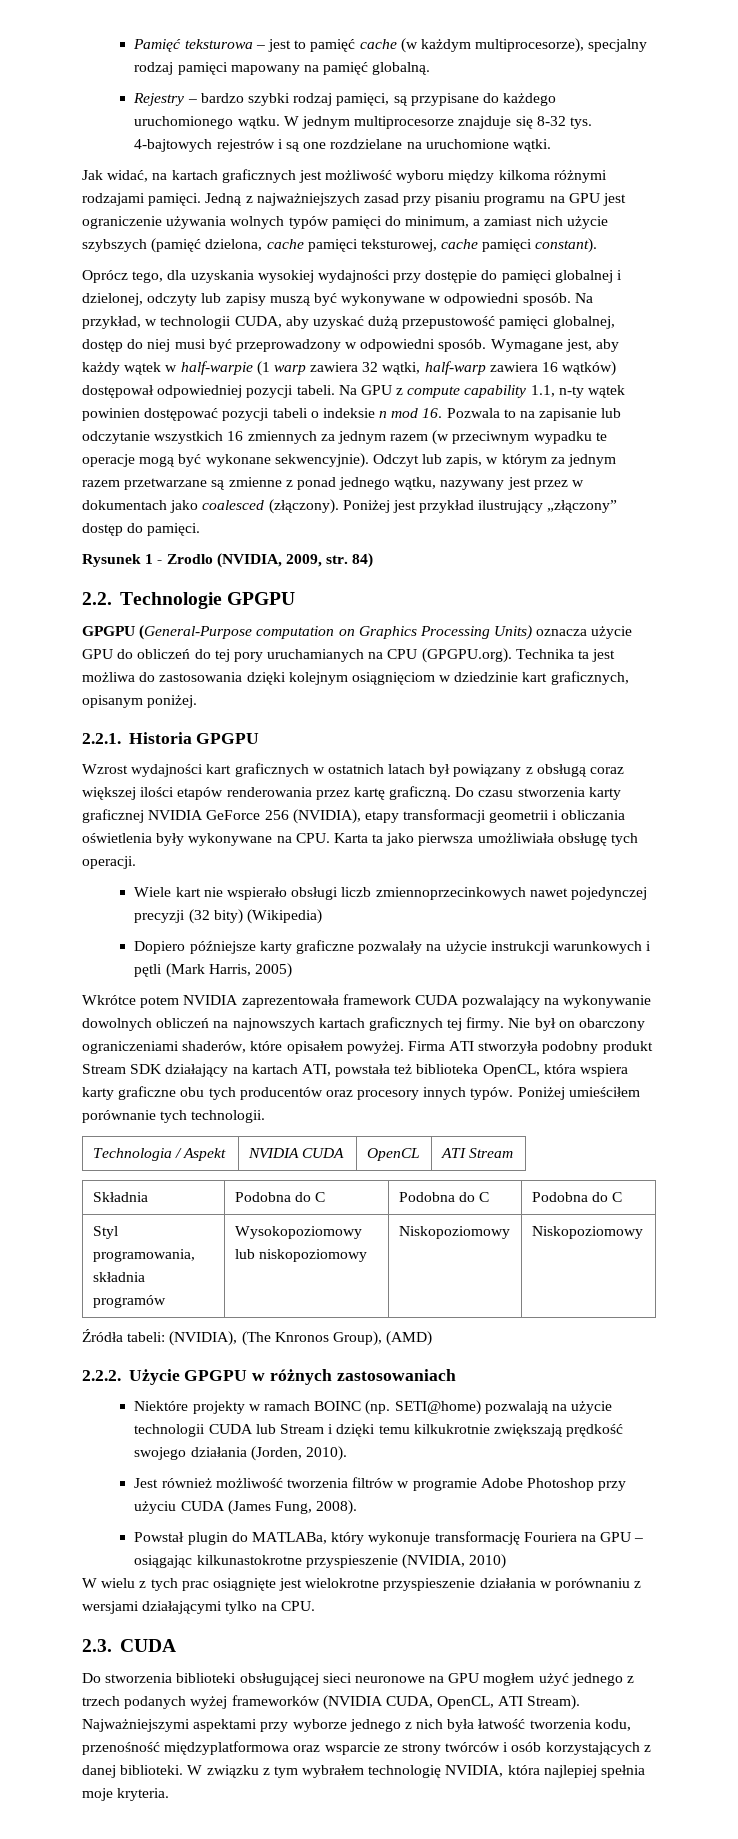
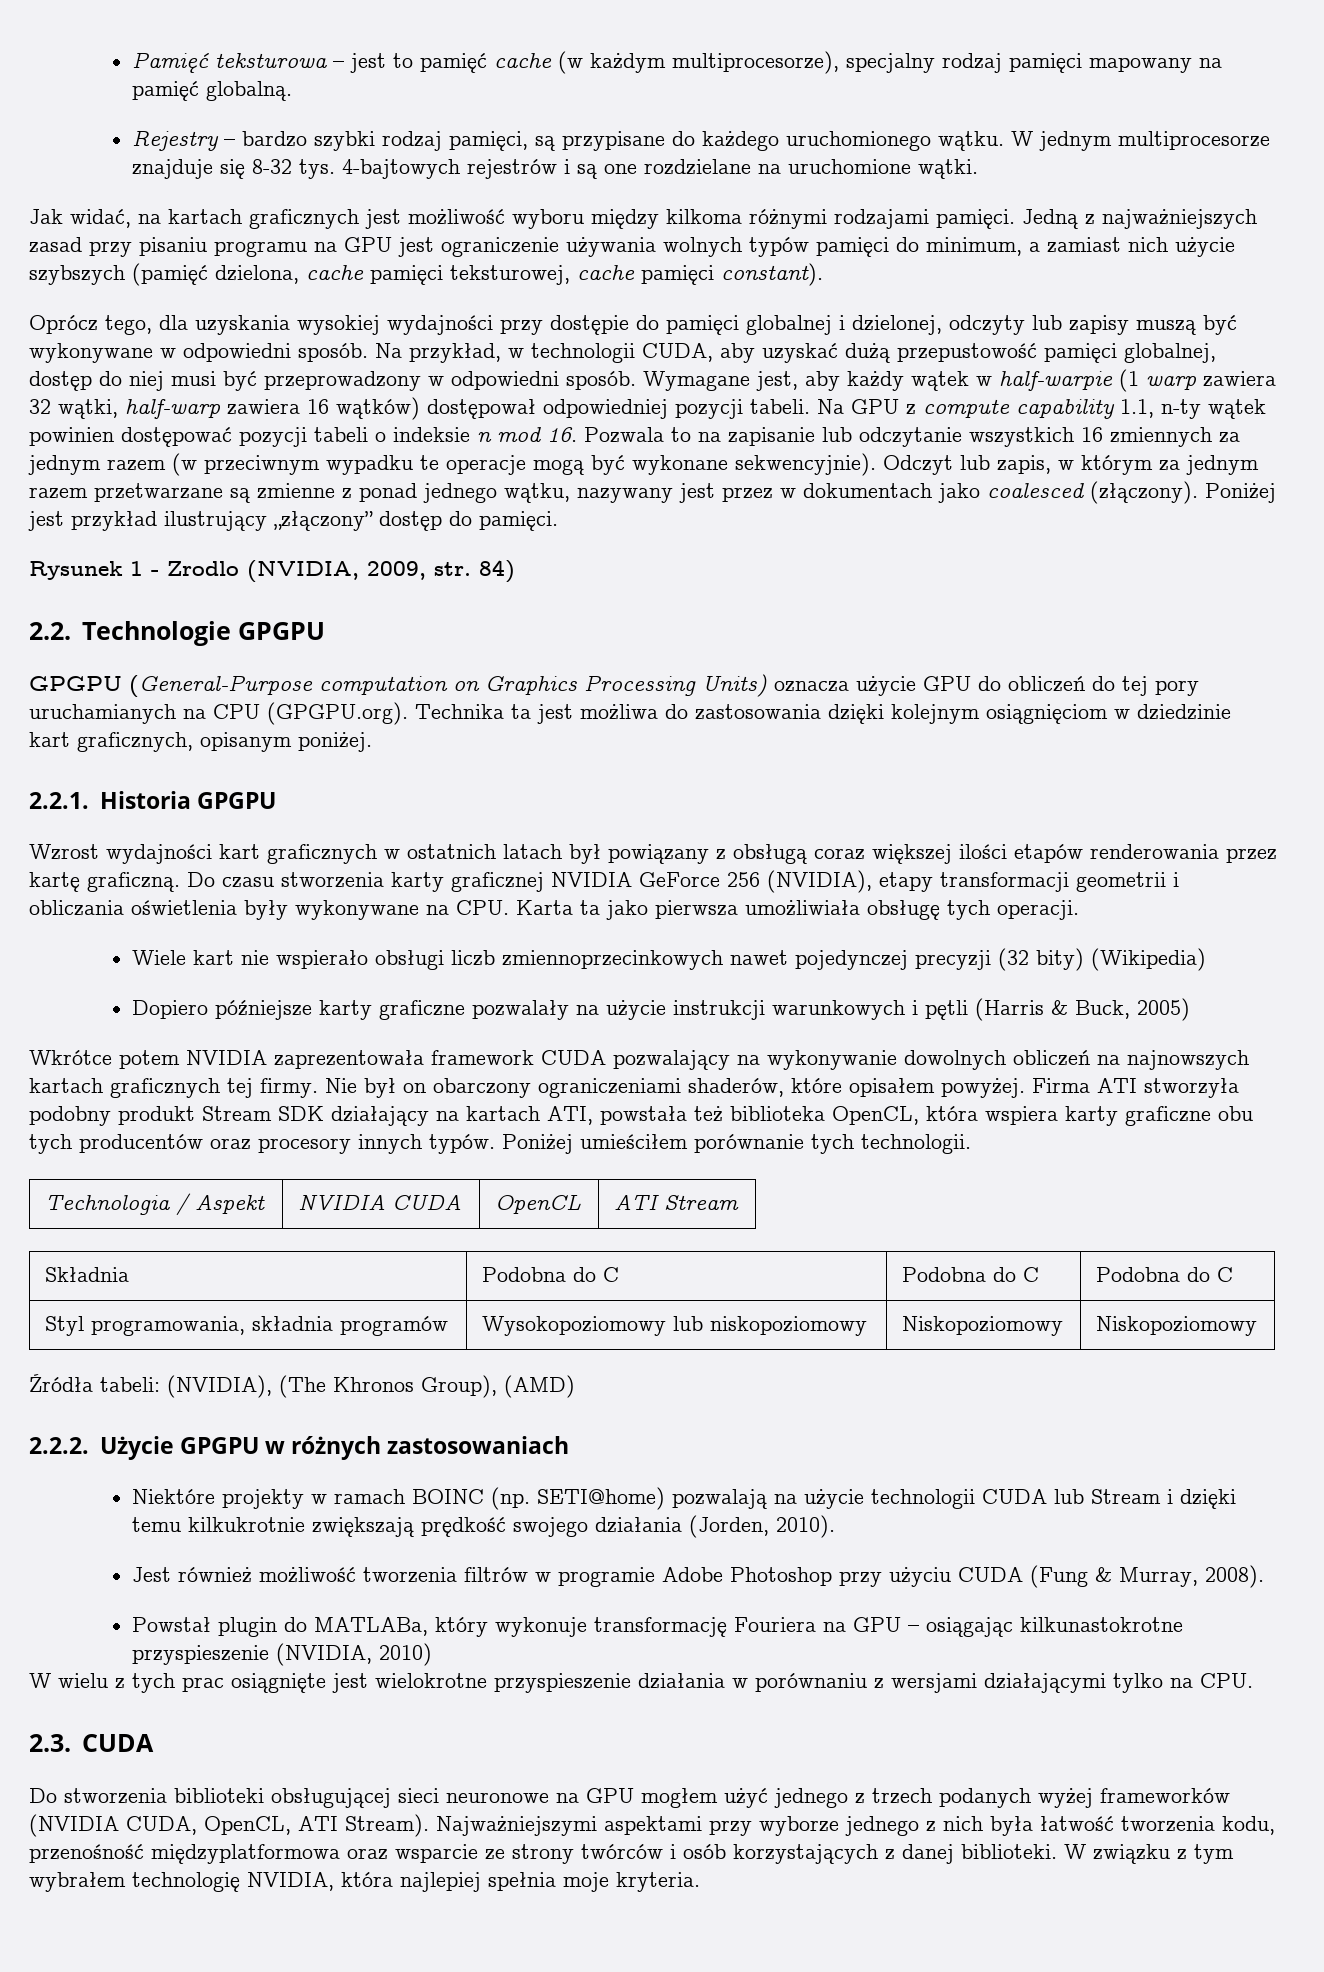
[165,963,251,978] (Mark Harris, -> [974,998,1130,1021] (Harris & Buck,
[274,1332,329,1342] Knronos -> [333,1377,414,1392] Khronos
[227,1500,312,1515] (James Fung, -> [1029,1565,1198,1588] (Fung & Murray,

